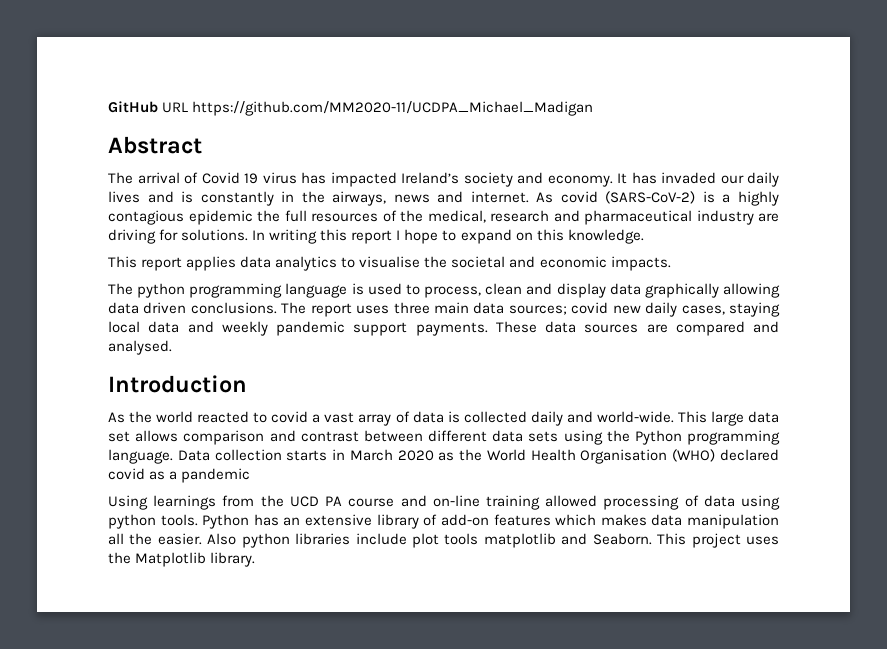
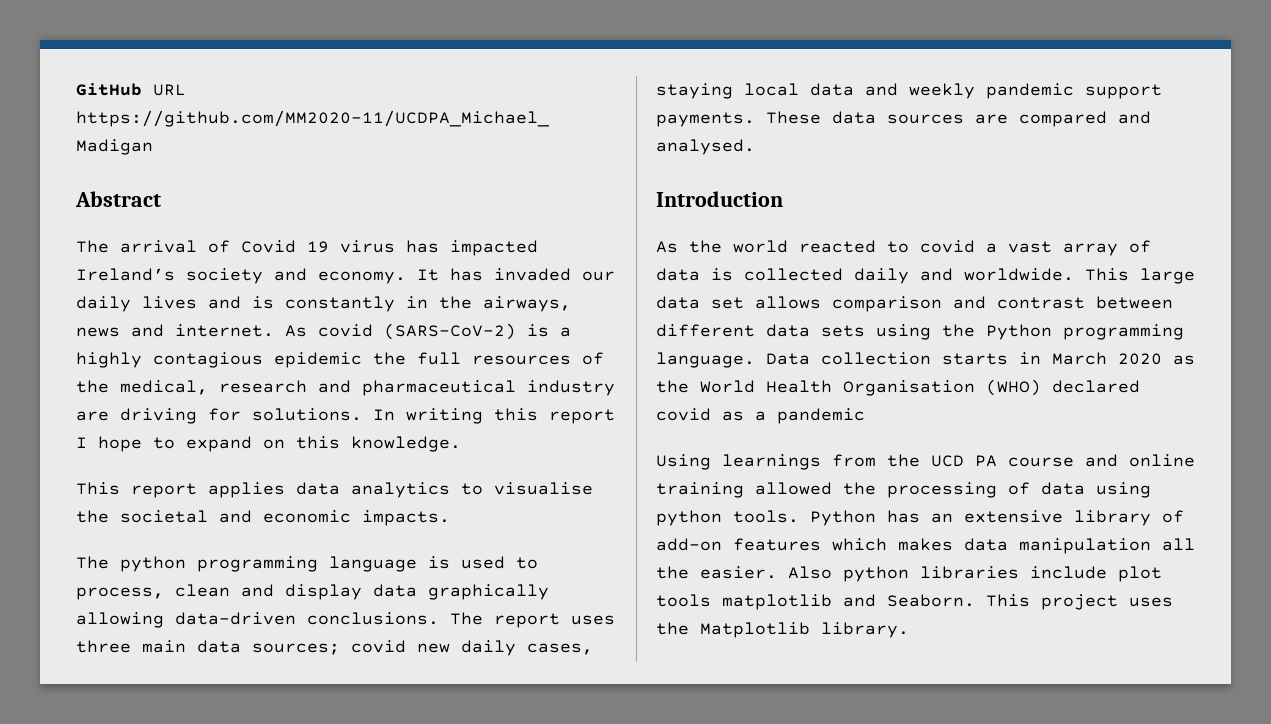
[108,302,187,314] data driven -> [175,612,296,625] data-driven
[596,411,674,423] world-wide. -> [964,268,1074,281] worldwide.
[432,495,480,507] on-line -> [1129,454,1195,467] online
(598, 501) none -> [843,482,876,495] the

